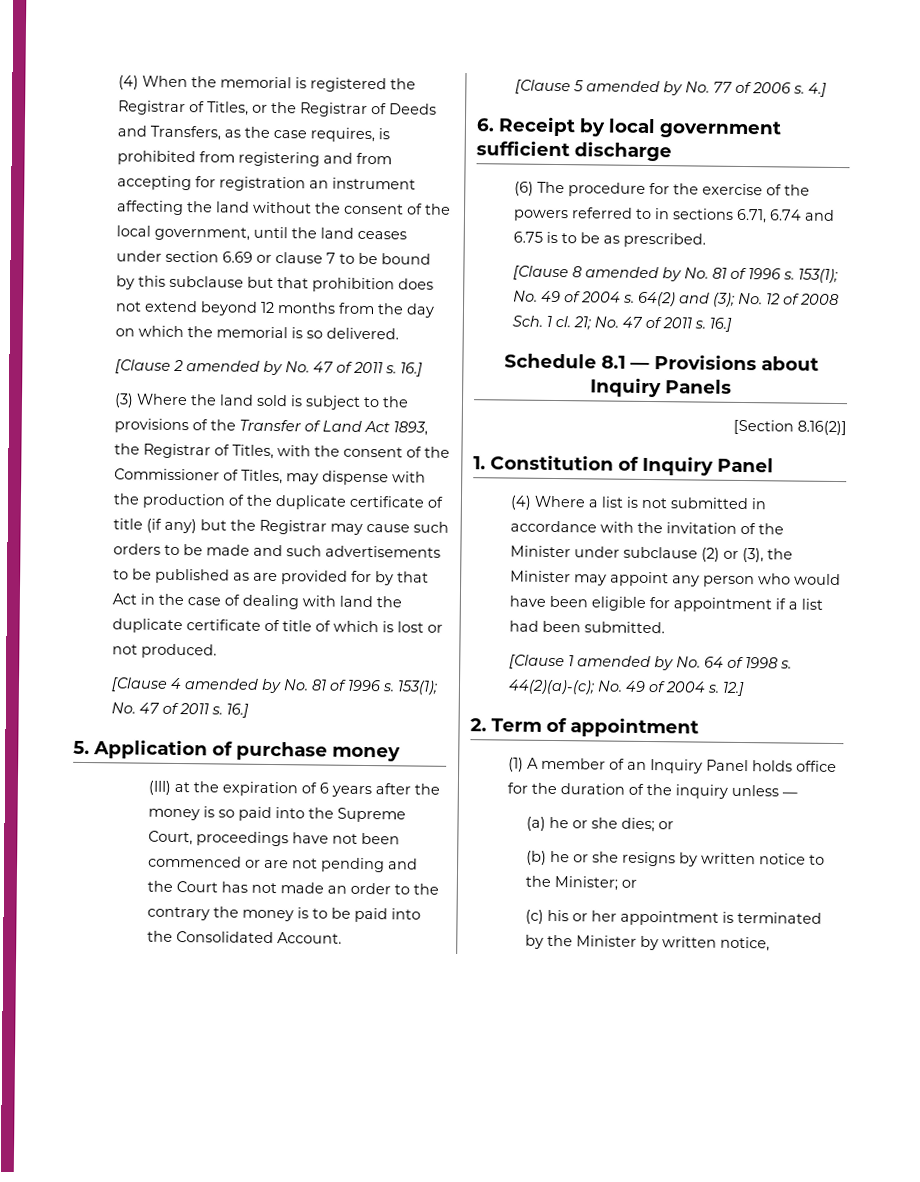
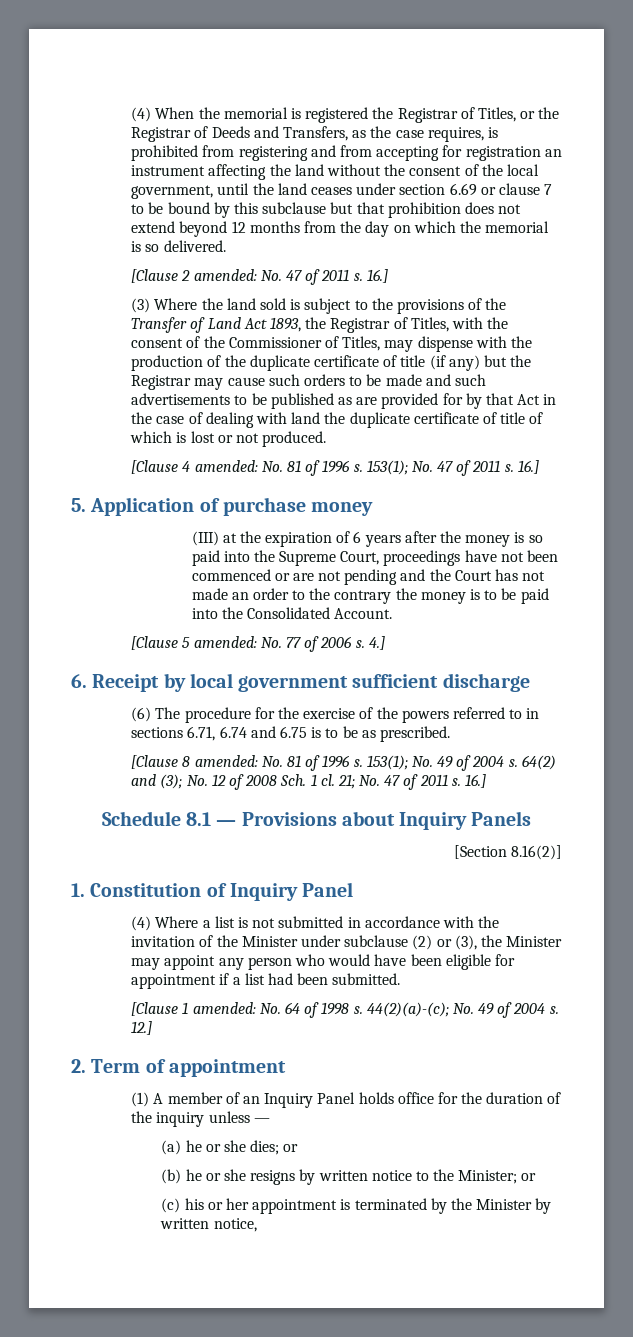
[185,360,283,376] amended by -> [193,269,257,281] amended:
[183,678,282,694] amended by -> [194,460,258,472] amended:
[585,80,683,96] amended by -> [193,636,257,648] amended:
[584,266,682,282] amended by -> [194,755,258,767] amended:
[576,655,674,671] amended by -> [192,1002,256,1014] amended:

